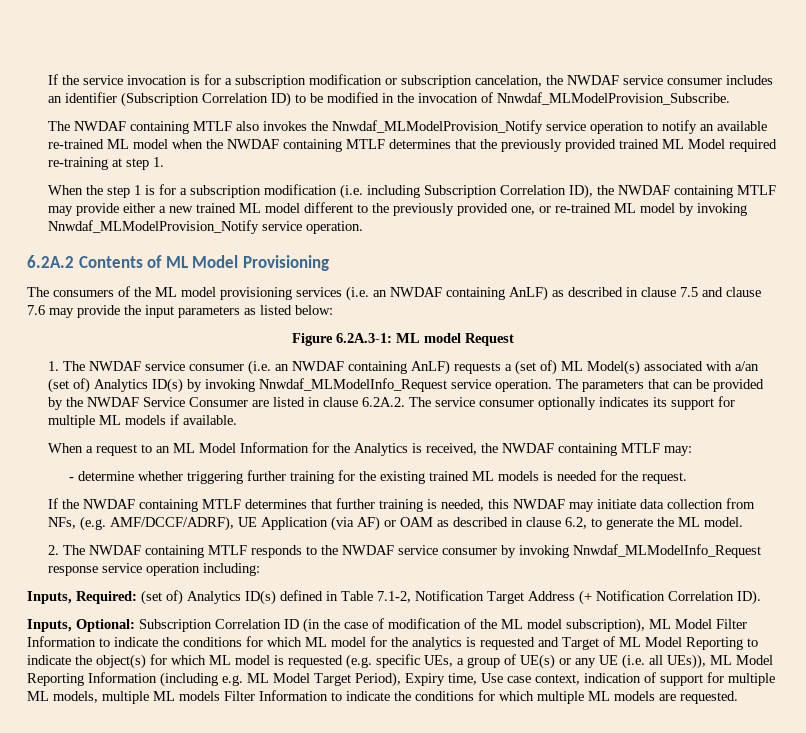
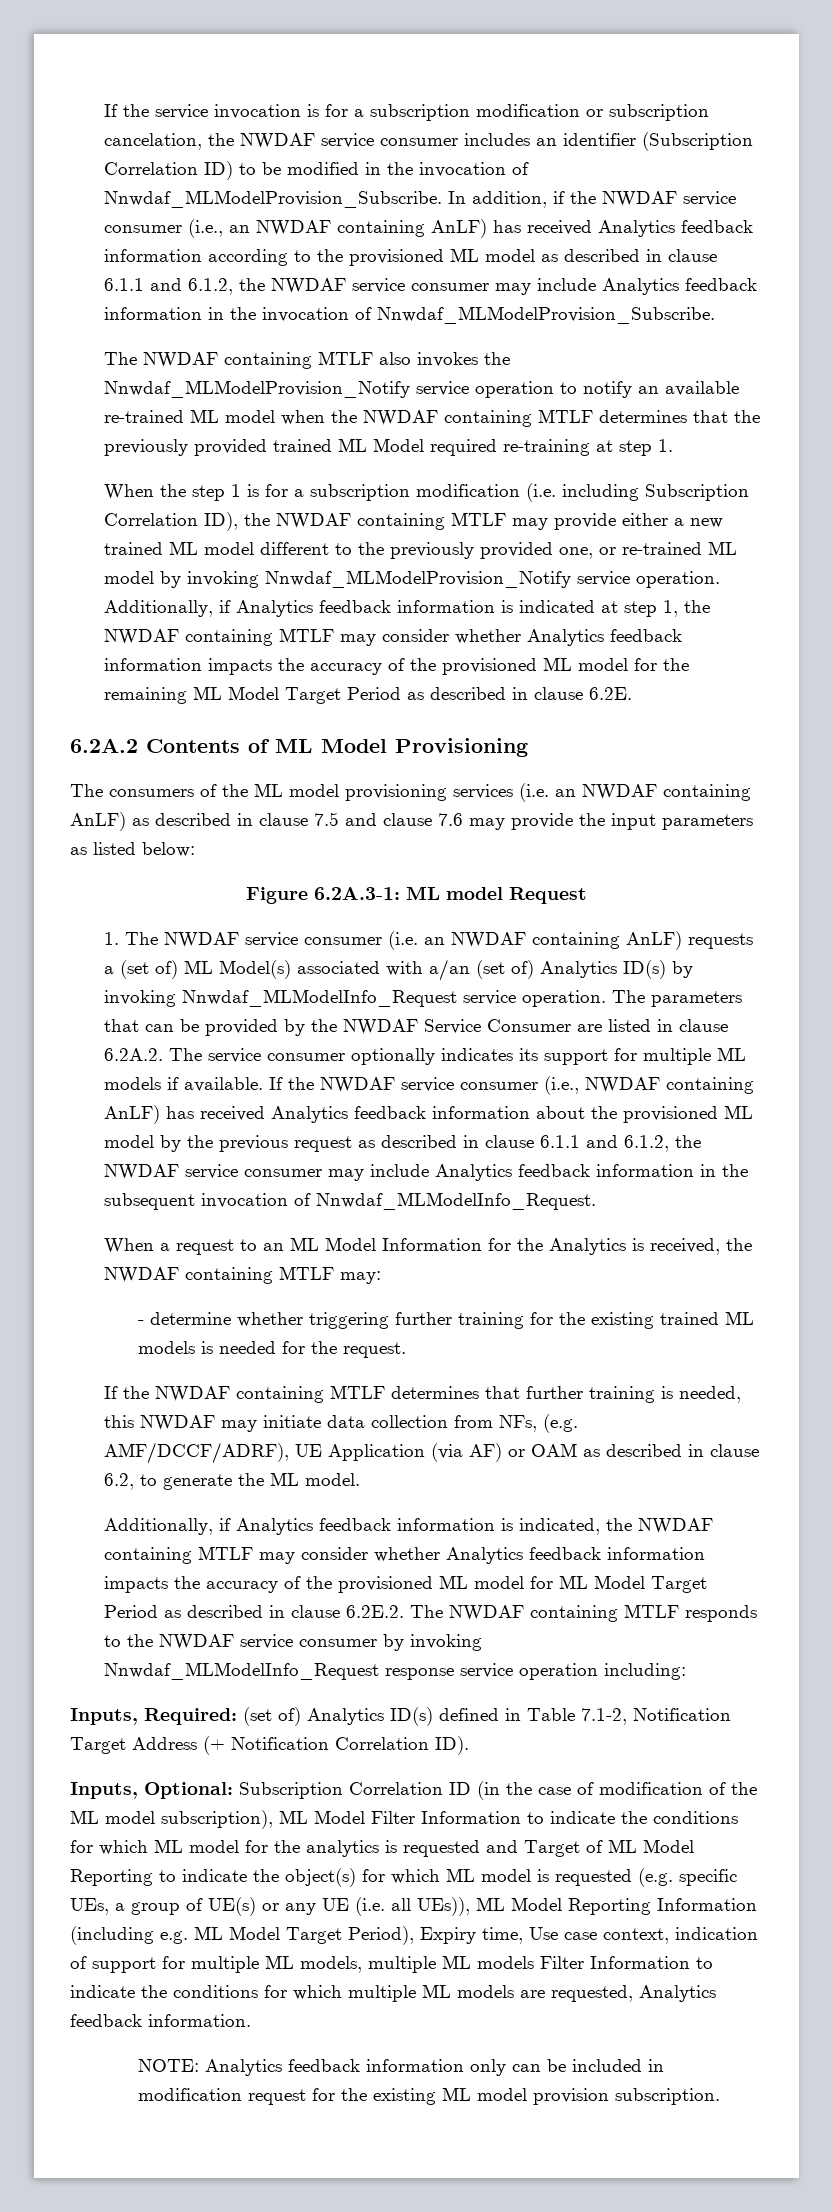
(731, 98) none -> [448,191,737,208] [104,219,754,238] [104,248,718,266] [104,278,758,295] [104,306,716,324] In addition, if the NWDAF service consumer (i.e., an NWDAF containing AnLF) has received Analytics feedback information according to the provisioned ML model as described in clause 6.1.1 and 6.1.2, the NWDAF service consumer may include Analytics feedback information in the invocation of Nnwdaf_MLModelProvision_Subscribe.
(364, 227) none -> [104,600,711,617] [104,628,683,646] [104,657,690,675] [104,686,633,704] Additionally, if Analytics feedback information is indicated at step 1, the NWDAF containing MTLF may consider whether Analytics feedback information impacts the accuracy of the provisioned ML model for the remaining ML Model Target Period as described in clause 6.2E.
(238, 420) none -> [269,1076,755,1095] [104,1105,754,1124] [104,1135,702,1152] [104,1164,749,1181] [104,1192,597,1210] If the NWDAF service consumer (i.e., NWDAF containing AnLF) has received Analytics feedback information about the provisioned ML model by the previous request as described in clause 6.1.1 and 6.1.2, the NWDAF service consumer may include Analytics feedback information in the subsequent invocation of Nnwdaf_MLModelInfo_Request.
[48,545,60,555] 2. -> [104,1518,714,1535] [104,1546,706,1564] [104,1575,708,1593] [104,1605,405,1618] Additionally, if Analytics feedback information is indicated, the NWDAF containing MTLF may consider whether Analytics feedback information impacts the accuracy of the provisioned ML model for ML Model Target Period as described in clause 6.2E.2.
[680,691,738,704] requested. -> [551,1985,716,2002] [70,2014,251,2027] [138,2059,665,2076] [138,2087,721,2105] requested, Analytics feedback information. // NOTE: Analytics feedback information only can be included in modification request for the existing ML model provision subscription.

